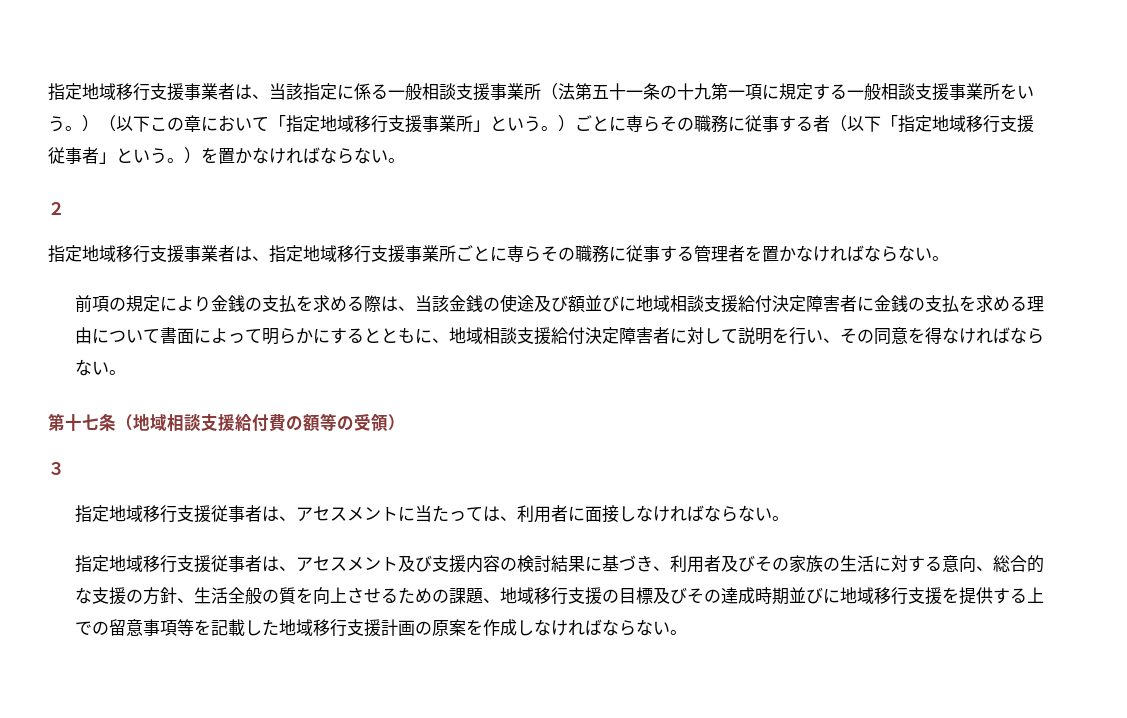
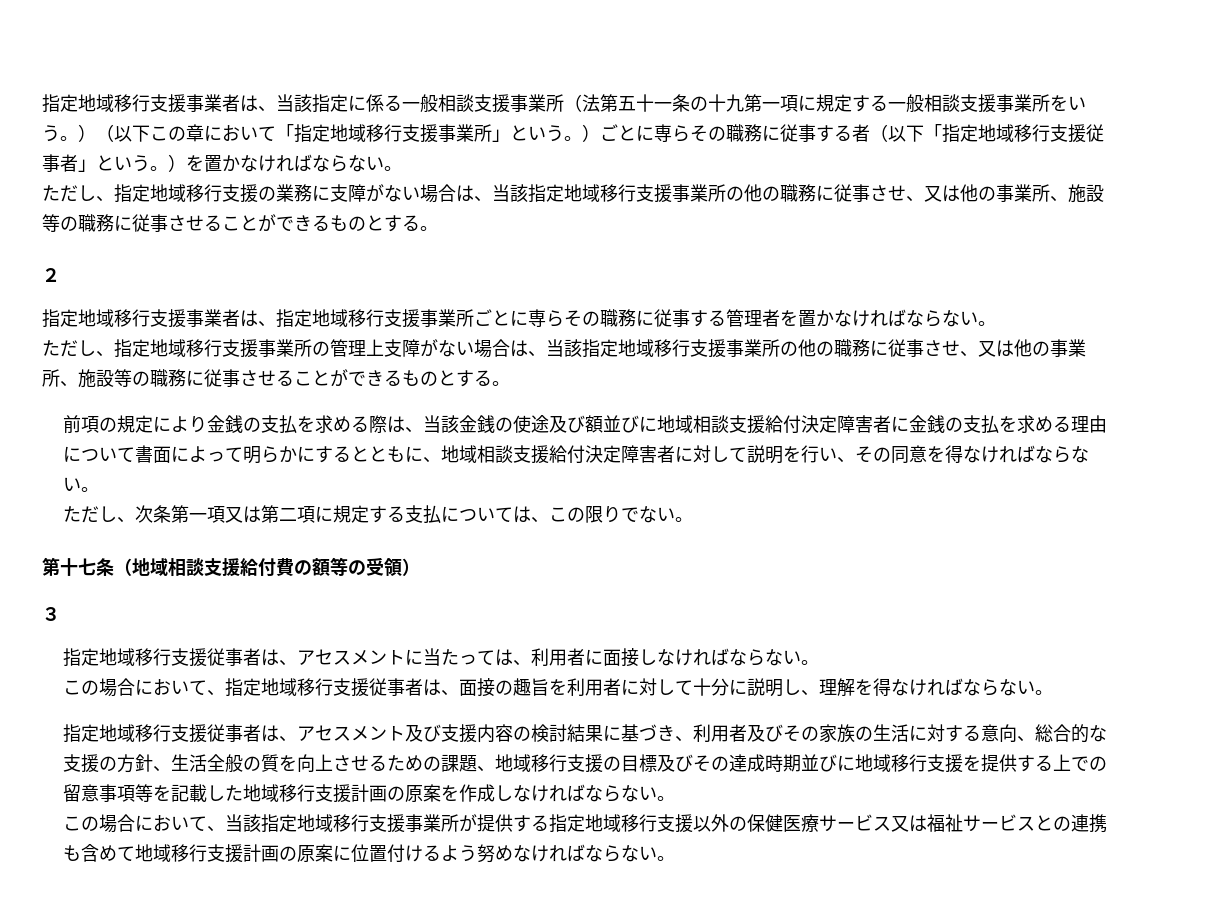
(405, 160) none -> [42,184,1104,203] [42,214,438,232] // ただし、指定地域移行支援の業務に支障がない場合は、当該指定地域移行支援事業所の他の職務に従事させ、又は他の事業所、施設等の職務に従事させることができるものとする。
(949, 258) none -> [42,339,1086,358] [42,369,510,388] // ただし、指定地域移行支援事業所の管理上支障がない場合は、当該指定地域移行支援事業所の他の職務に従事させ、又は他の事業所、施設等の職務に従事させることができるものとする。
(127, 372) none -> [63,505,694,523] // ただし、次条第一項又は第二項に規定する支払については、この限りでない。
(790, 518) none -> [63,678,1054,697] // この場合において、指定地域移行支援従事者は、面接の趣旨を利用者に対して十分に説明し、理解を得なければならない。
(688, 632) none -> [63,814,1108,833] [63,844,676,863] // この場合において、当該指定地域移行支援事業所が提供する指定地域移行支援以外の保健医療サービス又は福祉サービスとの連携も含めて地域移行支援計画の原案に位置付けるよう努めなければならない。

